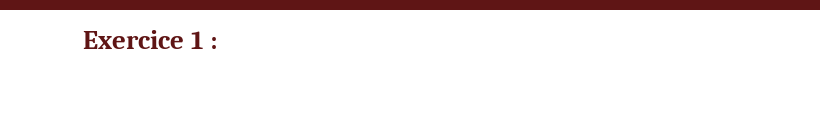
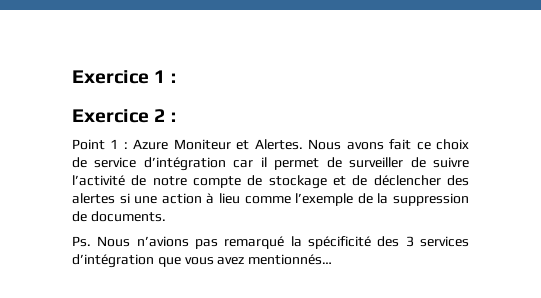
(219, 43) none -> [72,109,176,123] [72,139,469,150] [72,157,470,171] [72,175,469,189] [72,193,470,206] [72,211,166,222] [72,236,469,249] [72,254,333,268] // Exercice 2 : // Point 1 : Azure Moniteur et Alertes. Nous avons fait ce choix de service d’intégration car il permet de surveiller de suivre l’activité de notre compte de stockage et de déclencher des alertes si une action à lieu comme l’exemple de la suppression de documents. // Ps. Nous n’avions pas remarqué la spécificité des 3 services d’intégration que vous avez mentionnés…

